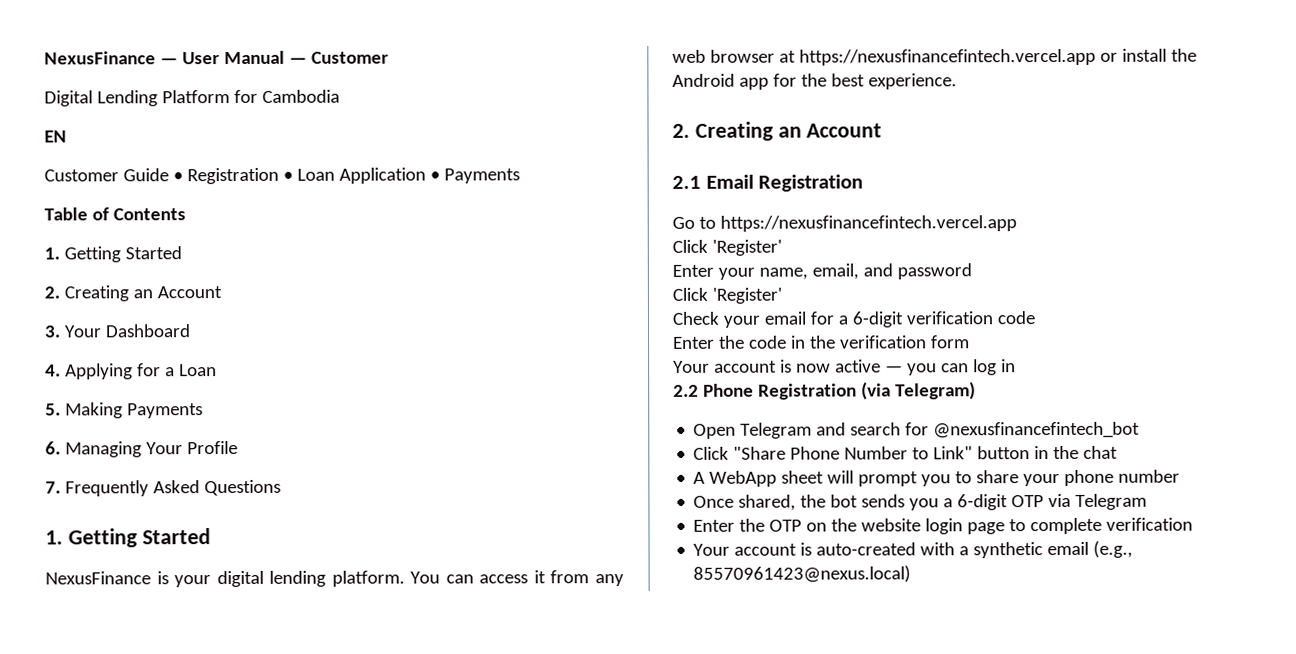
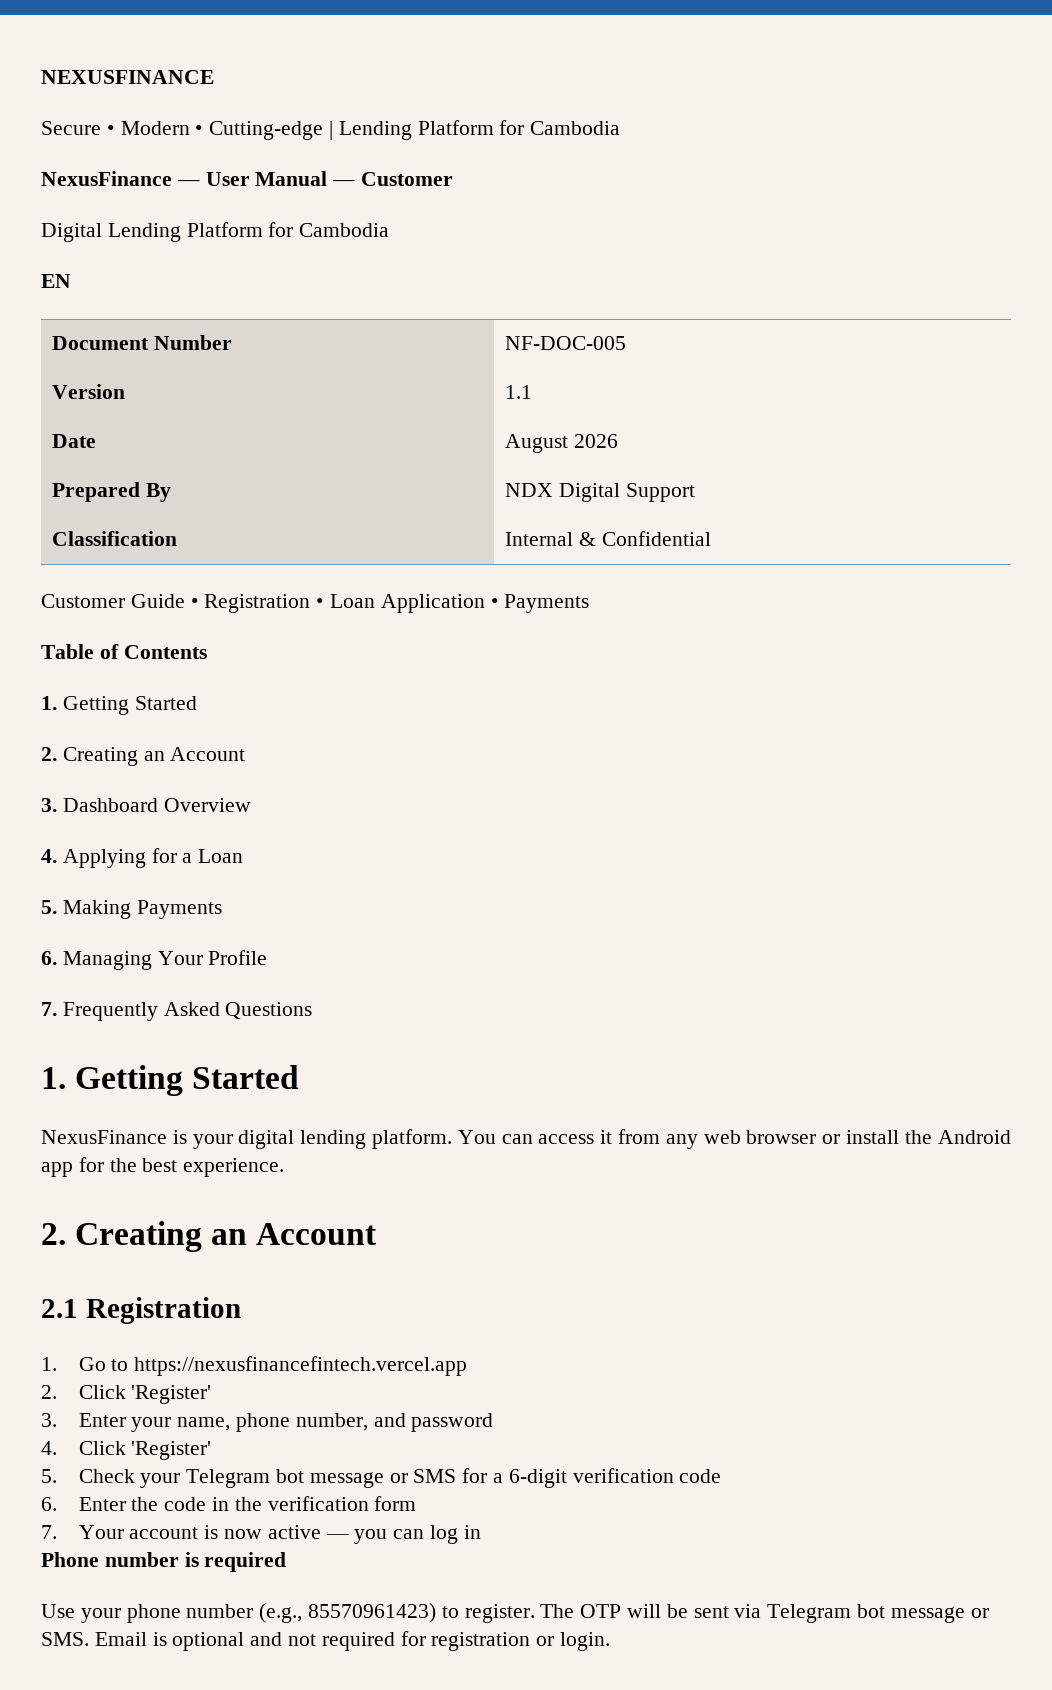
(44, 58) none -> [41,70,214,84] [41,120,621,140] NEXUSFINANCE // Secure • Modern • Cutting-edge | Lending Platform for Cambodia //
(67, 136) none -> [52,335,232,350] [505,336,627,350] [52,384,126,399] [505,385,533,399] [52,434,97,448] [505,434,618,453] [52,482,171,502] [505,483,695,502] [52,531,178,546] [505,531,711,546] // Document Number | NF-DOC-005 // Version | 1.1 // Date | August 2026 // Prepared By | NDX Digital Support // Classification | Internal & Confidential
[63,325,102,338] Your -> (57, 805) none
(191, 331) none -> [163,798,251,812] Overview
[778,48,1096,66] at https://nexusfinancefintech.vercel.app -> (817, 1137) none
[705,174,754,189] Email -> (78, 1308) none
(864, 183) none -> [41,1357,57,1371] 1.
[672,239,782,256] Click 'Register' // -> [41,1385,212,1404] [41,1413,57,1427] 2. Click 'Register' // 3.
[811,263,859,280] email, -> [235,1413,368,1432] phone number,
[672,287,782,304] Click 'Register' // -> [41,1441,212,1460] [41,1469,57,1483] 4. Click 'Register' // 5.
[763,311,806,325] email -> [186,1469,457,1488] Telegram bot message or SMS
(1035, 318) none -> [41,1497,57,1511] 6.
(970, 342) none -> [41,1525,57,1539] 7.
[673,381,976,400] [693,421,1141,439] [693,445,1119,460] [693,469,1181,487] [693,493,1148,511] [693,517,1194,535] [693,540,1134,559] [693,565,912,583] 2.2 Phone Registration (via Telegram) // Open Telegram and search for @nexusfinancefintech_bot // Click "Share Phone Number to Link" button in the chat // A WebApp sheet will prompt you to share your phone number // Once shared, the bot sends you a 6-digit OTP via Telegram // Enter the OTP on the website login page to complete verification // Your account is auto-created with a synthetic email (e.g., 85570961423@nexus.local) -> [41,1552,287,1572] [41,1603,989,1623] [41,1631,611,1651] Phone number is required // Use your phone number (e.g., 85570961423) to register. The OTP will be sent via Telegram bot message or SMS. Email is optional and not required for registration or login.

